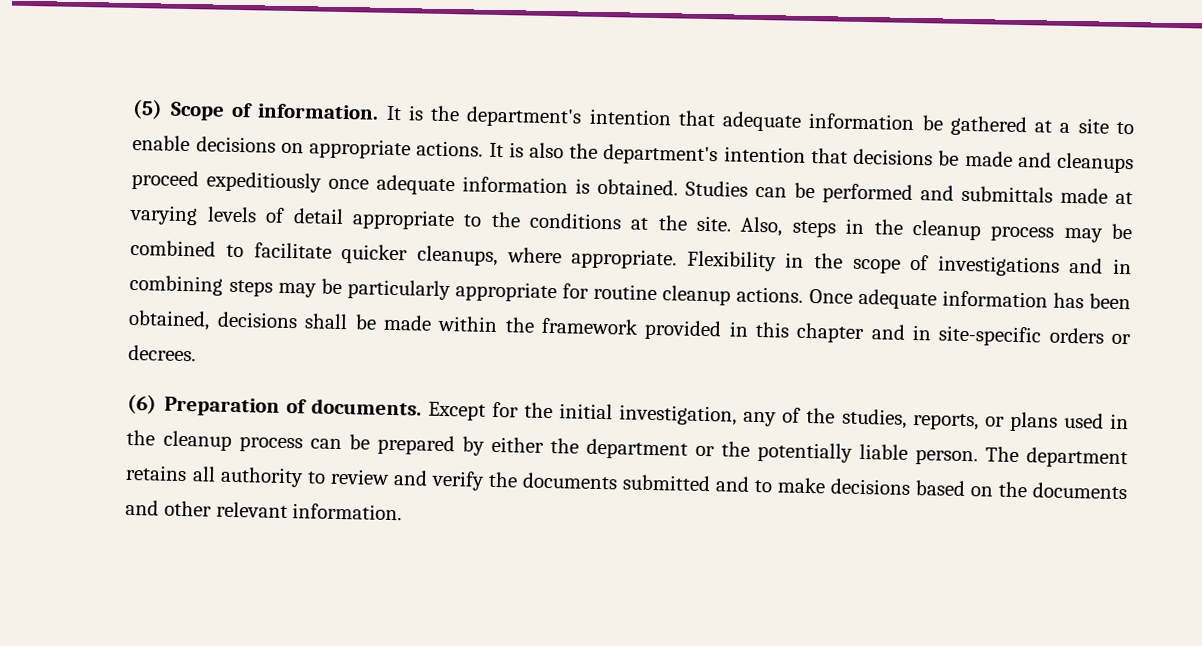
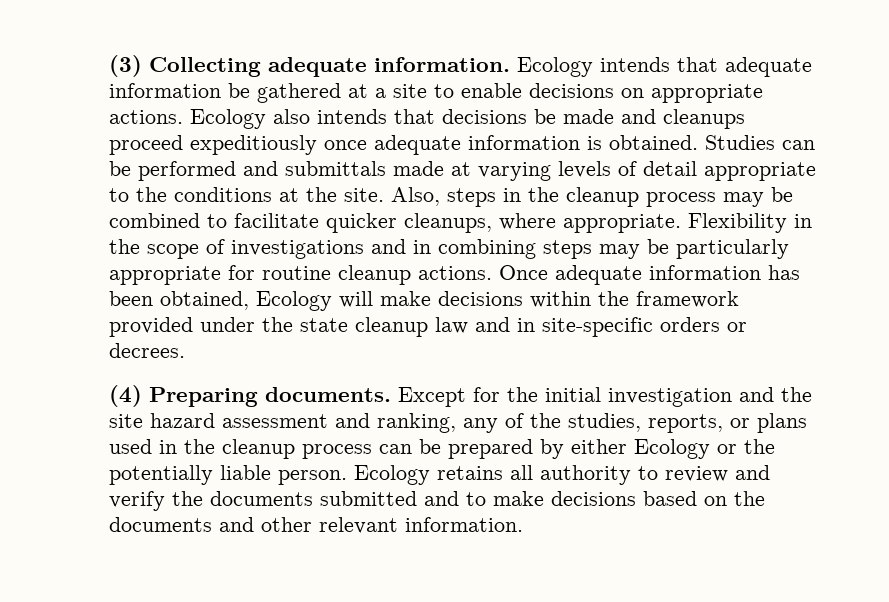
[132,98,672,128] (5) Scope of information. It is the department's intention -> [108,55,670,77] (3) Collecting adequate information. Ecology intends
[488,142,806,166] It is also the department's intention -> [189,109,387,129] Ecology also intends
[216,311,866,344] decisions shall be made within the framework provided in this chapter -> [255,291,739,311] [108,317,468,337] Ecology will make decisions within the framework provided under the state cleanup law
[127,393,307,417] (6) Preparation of -> [108,385,258,407] (4) Preparing
[619,404,738,426] investigation, -> [607,387,812,407] [108,413,456,433] investigation and the site hazard assessment and ranking,
[549,438,688,460] the department -> [633,439,710,459] Ecology
[984,446,1128,469] The department -> [353,465,430,485] Ecology

